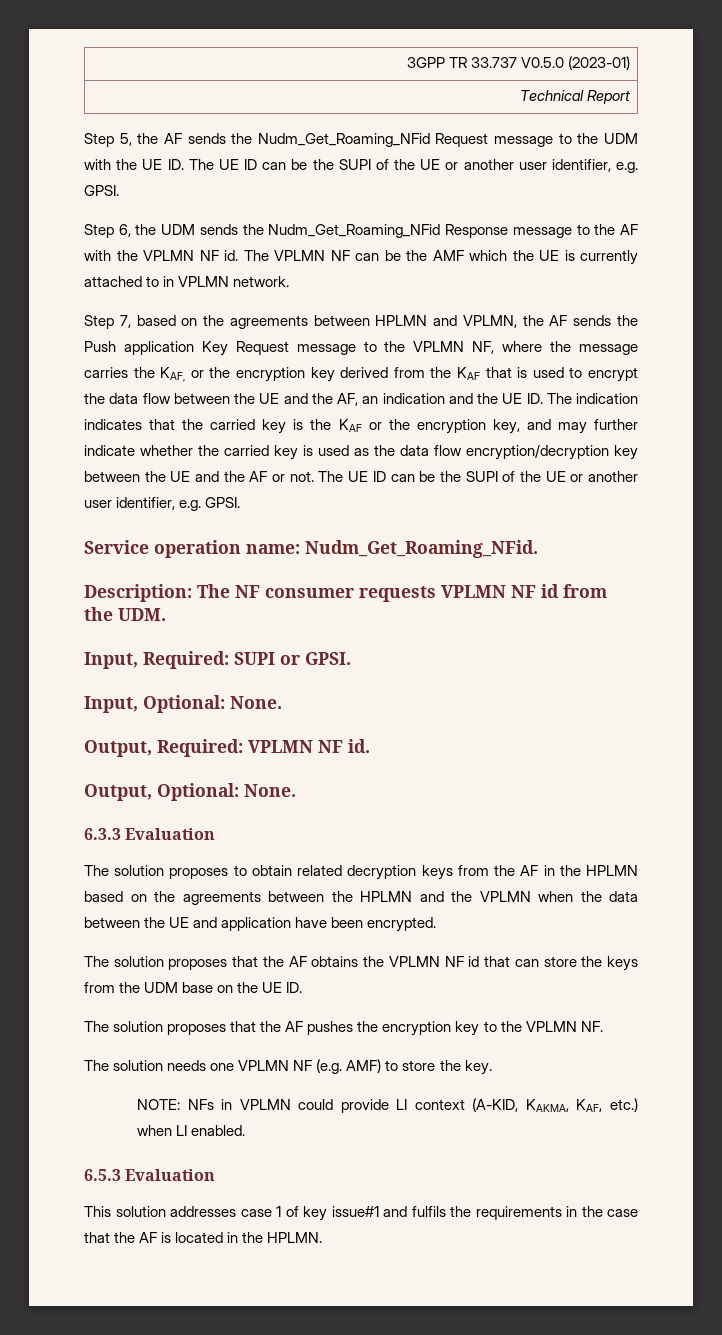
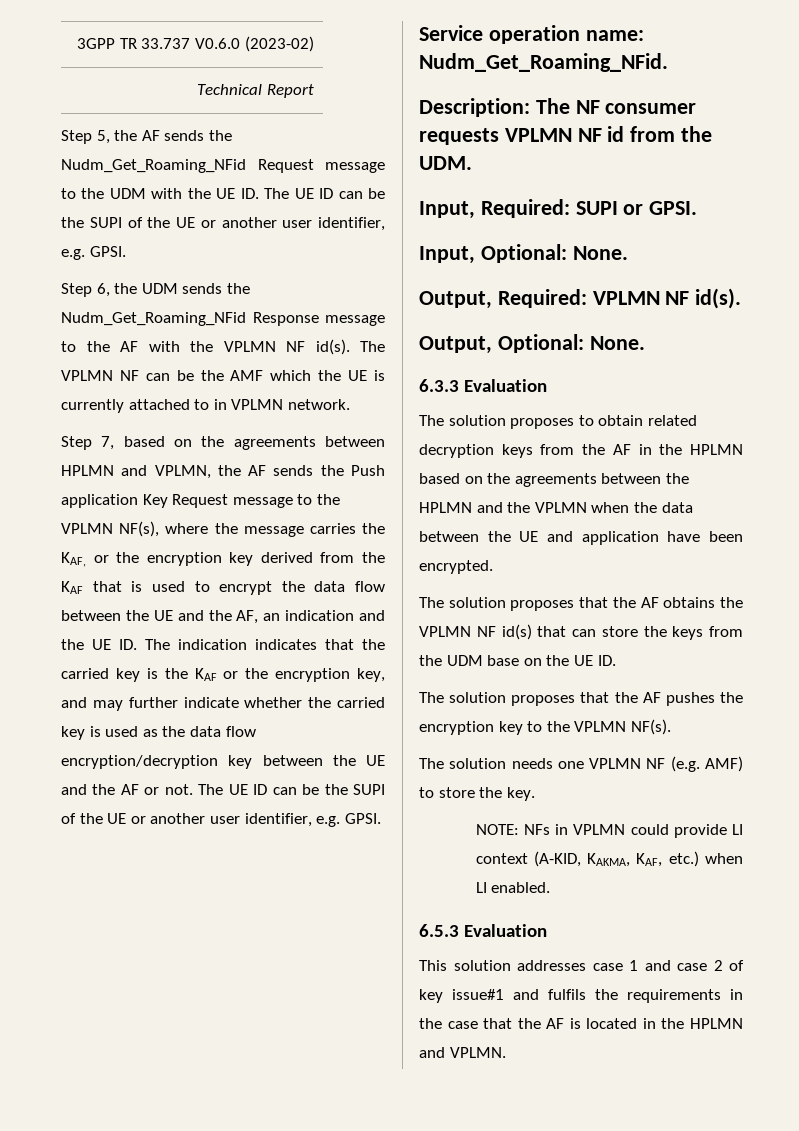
[520,56,630,70] V0.5.0 (2023-01) -> [194,36,314,52] V0.6.0 (2023-02)
[224,250,238,261] id. -> [315,339,350,355] id(s).
[472,341,495,354] NF, -> [119,521,160,537] NF(s),
[348,739,370,753] id. -> [695,288,742,309] id(s).
[468,956,480,967] id -> [501,624,532,640] id(s)
[580,1021,603,1032] NF. -> [630,719,671,735] NF(s).
(281, 1211) none -> [644,960,723,971] and case 2
[267,1232,323,1243] HPLMN. -> [690,1018,743,1029] [419,1047,506,1058] HPLMN and VPLMN.

